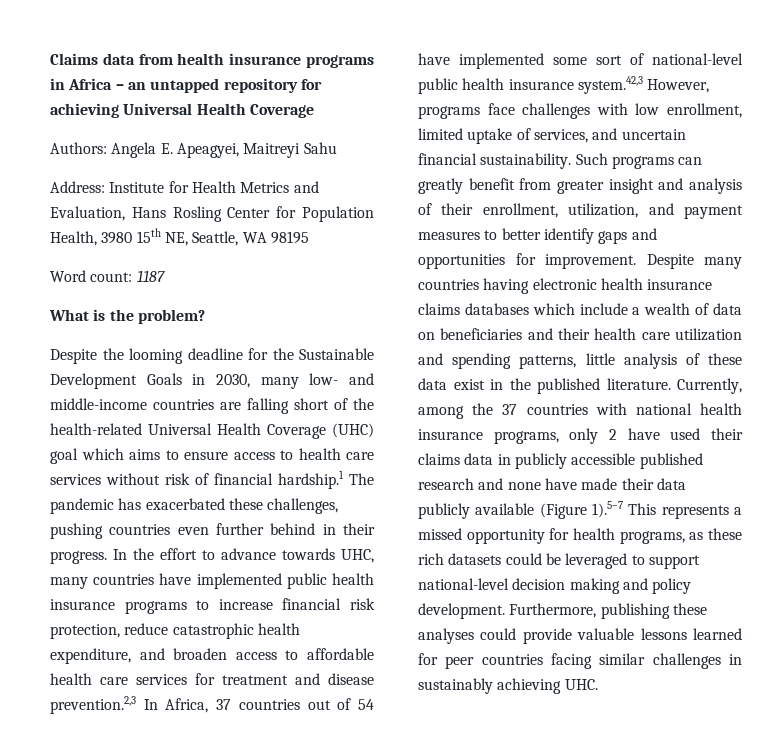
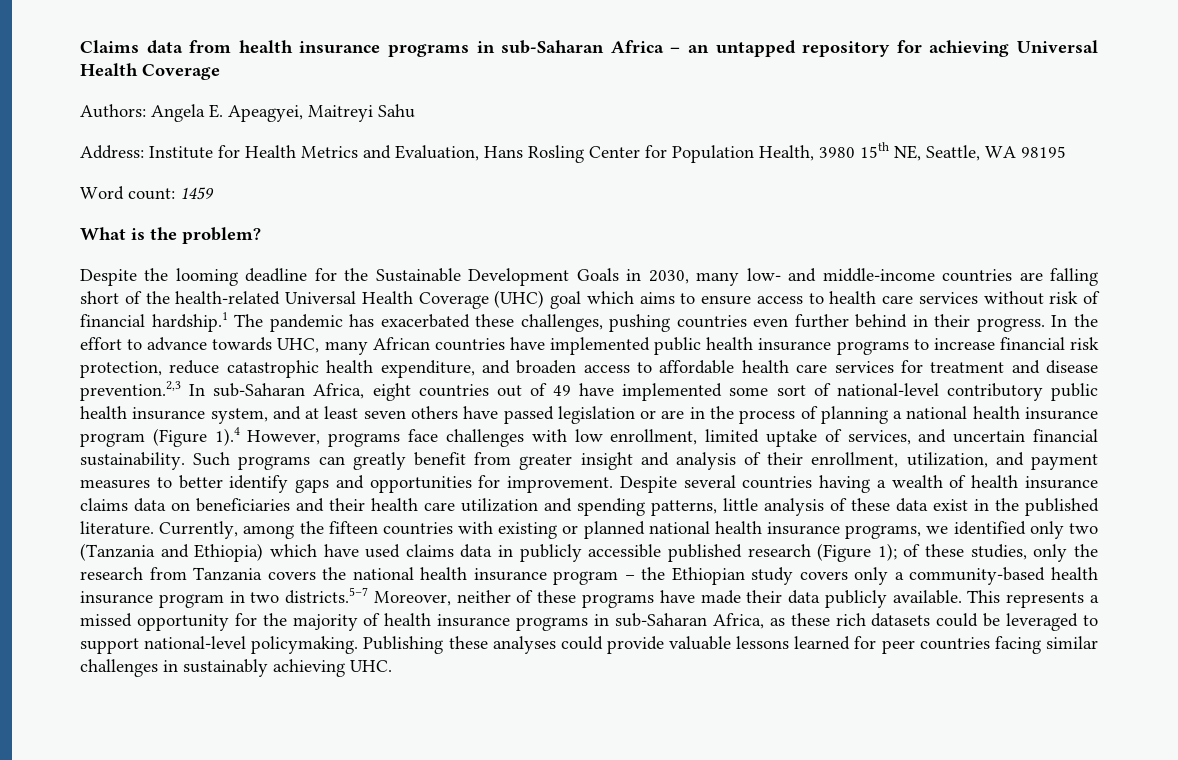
(65, 84) none -> [501,40,605,54] sub-Saharan
[136,270,165,282] 1187 -> [180,187,214,200] 1459
(88, 583) none -> [372,337,430,350] African
[165,698,232,713] Africa, 37 -> [213,383,411,401] sub-Saharan Africa, eight
[358,699,374,710] 54 -> [553,385,571,396] 49
[418,76,643,94] public health insurance system.42,3 -> [946,383,1098,401] [80,406,1099,424] [80,427,240,447] contributory public health insurance system, and at least seven others have passed legislation or are in the process of planning a national health insurance program (Figure 1).4
[704,257,742,269] many -> [683,475,736,488] several
[532,278,713,290] [418,303,710,315] electronic health insurance claims databases which include a wealth of -> [876,475,1098,489] [80,498,128,511] a wealth of health insurance claims
[502,404,518,415] 37 -> [328,521,378,534] fifteen
(627, 409) none -> [498,521,645,539] existing or planned
[569,428,617,444] only 2 -> [926,521,1098,539] [80,543,317,562] we identified only two (Tanzania and Ethiopia) which
[711,428,743,440] their -> (401, 551) none
[478,478,541,490] and none -> [817,543,1099,562] [80,567,1098,585] [80,587,654,608] (Figure 1); of these studies, only the research from Tanzania covers the national health insurance program – the Ethiopian study covers only a community-based health insurance program in two districts.5–7 Moreover, neither of these programs
[475,501,623,519] available (Figure 1).5–7 -> [892,590,962,604] available.
[573,528,685,544] health programs, -> [262,613,764,631] the majority of health insurance programs in sub-Saharan Africa,
[512,578,692,594] [418,603,670,619] decision making and policy development. Furthermore, publishing -> [251,636,444,654] policymaking. Publishing

